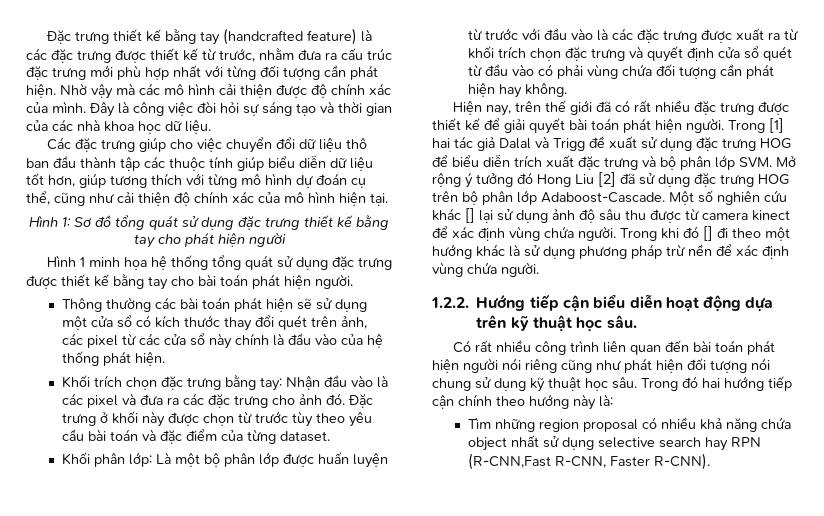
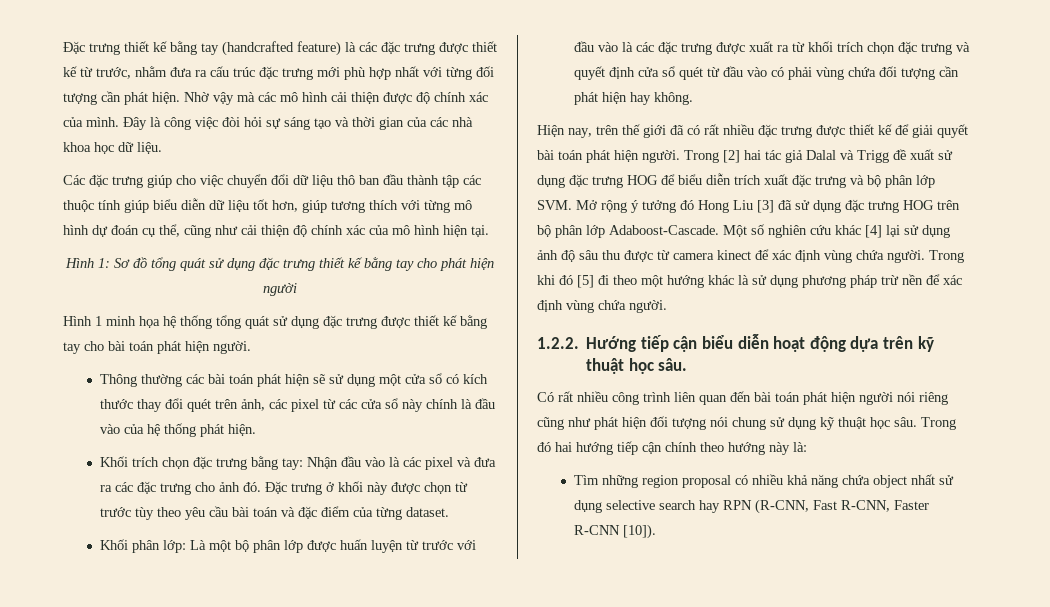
[769,118,784,133] [1] -> [723,150,740,163] [2]
[598,172,616,187] [2] -> [757,200,774,213] [3]
[465,208,475,223] [] -> [865,225,882,238] [4]
[703,226,713,241] [] -> [577,275,594,288] [5]
[468,453,711,470] (R-CNN,Fast R-CNN, Faster R-CNN). -> [755,499,930,514] [574,524,657,539] (R-CNN, Fast R-CNN, Faster R-CNN [10]).

